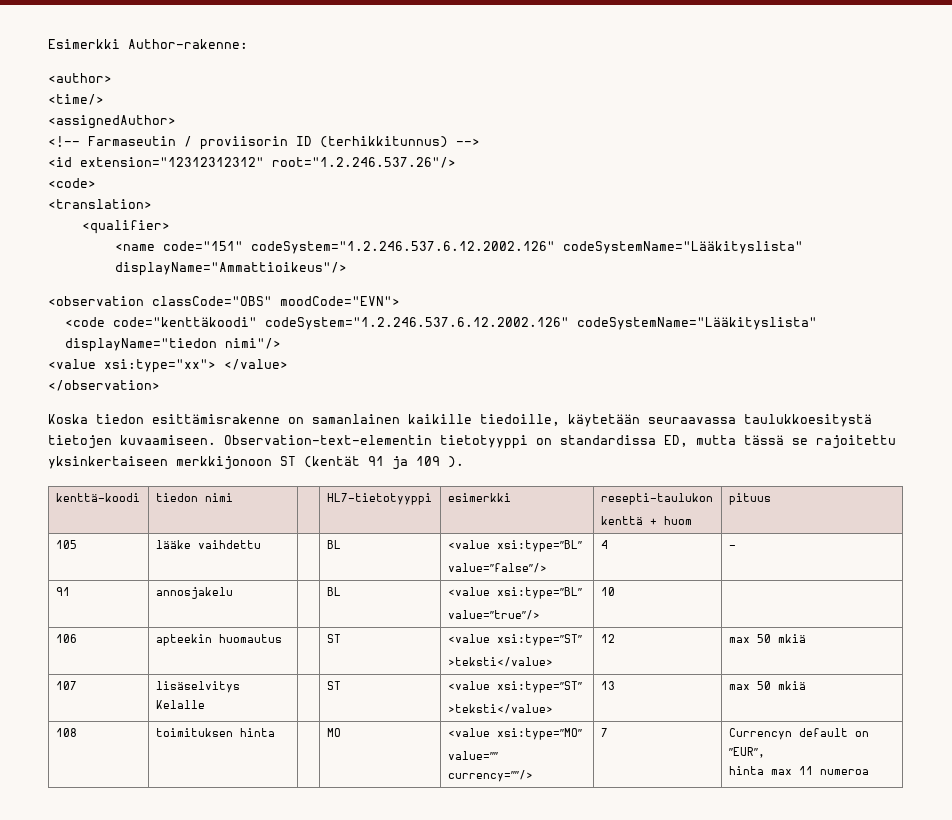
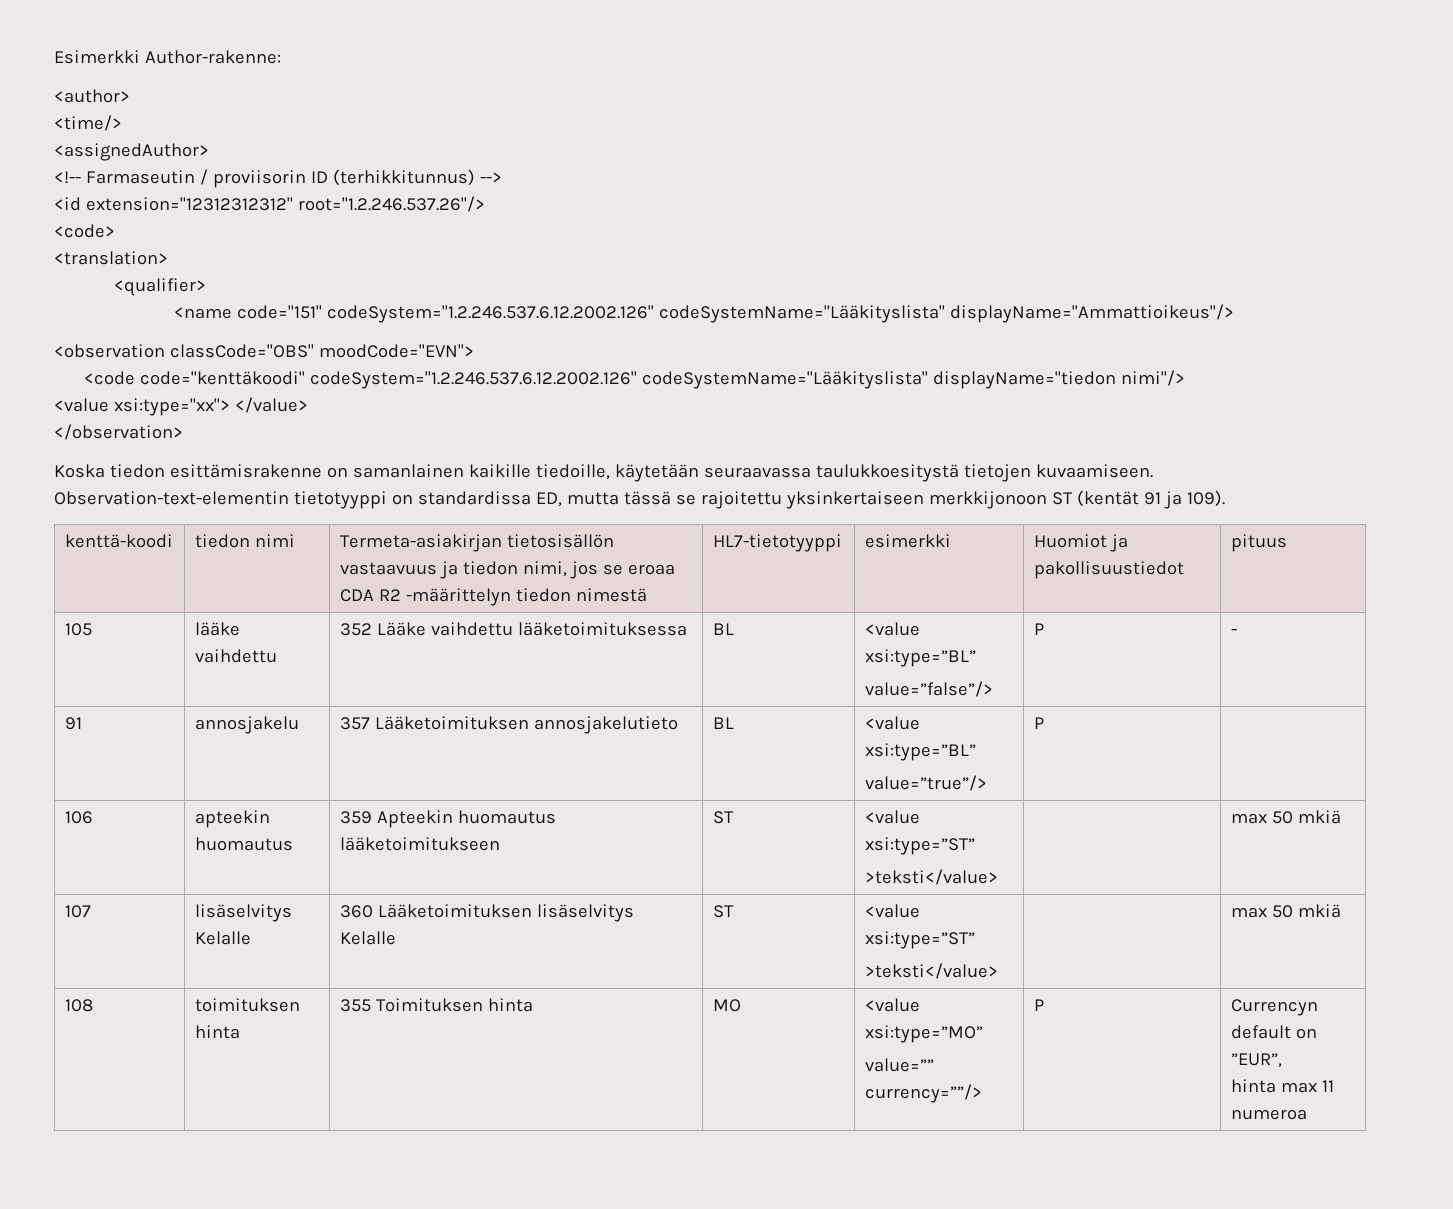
[416,456,464,468] 109 ). -> [1186,490,1225,507] 109).
[326,493,432,505] [447,493,511,502] [600,493,713,505] [600,516,692,525] | HL7-tietotyyppi | esimerkki | resepti-taulukon // kenttä + huom -> [339,534,614,552] [339,561,675,579] [339,588,647,606] [712,534,842,552] [864,534,951,548] [1033,534,1128,552] [1033,561,1184,579] Termeta-asiakirjan tietosisällön vastaavuus ja tiedon nimi, jos se eroaa CDA R2 -määrittelyn tiedon nimestä | HL7-tietotyyppi | esimerkki | Huomiot ja pakollisuustiedot
(261, 544) none -> [339,622,687,636] 352 Lääke vaihdettu lääketoimituksessa
[600,540,608,549] 4 -> [1033,623,1044,635] P
(233, 593) none -> [339,716,678,734] 357 Lääketoimituksen annosjakelutieto
[600,587,615,596] 10 -> [1033,717,1044,729] P
[326,634,341,643] [447,634,582,646] [447,657,553,667] [600,634,615,643] | ST | <value xsi:type=”ST” // >teksti</value> | 12 -> [339,810,556,828] [339,837,500,851] [712,811,734,824] [864,810,920,824] [864,837,975,855] [864,869,998,885] 359 Apteekin huomautus lääketoimitukseen | ST | <value xsi:type=”ST” // >teksti</value> |
[326,681,341,690] [447,681,582,693] [447,704,553,714] [600,681,615,690] | ST | <value xsi:type=”ST” // >teksti</value> | 13 -> [339,904,634,922] [339,931,396,945] [712,905,734,918] [864,904,920,918] [864,931,975,949] [864,963,998,979] 360 Lääketoimituksen lisäselvitys Kelalle | ST | <value xsi:type=”ST” // >teksti</value> |
(275, 732) none -> [339,998,533,1012] 355 Toimituksen hinta
[600,728,608,737] 7 -> [1033,999,1044,1011] P

